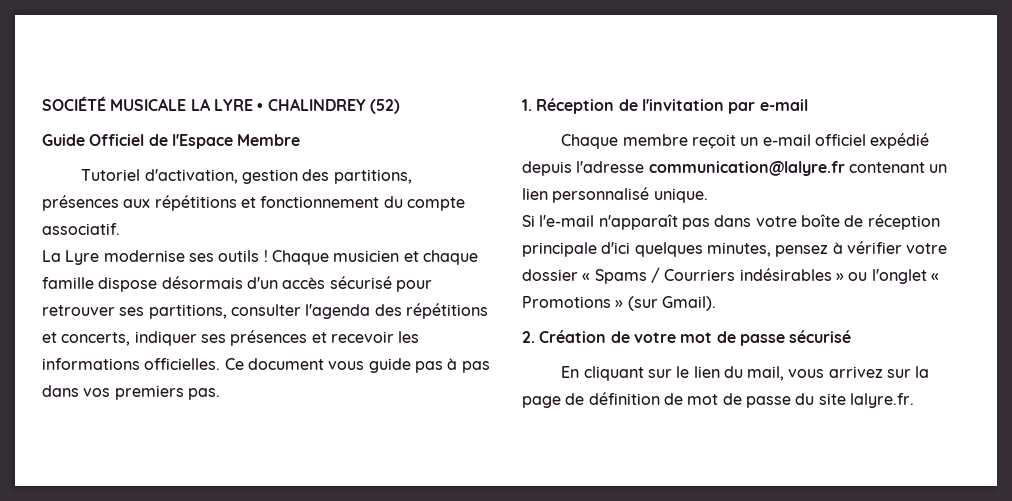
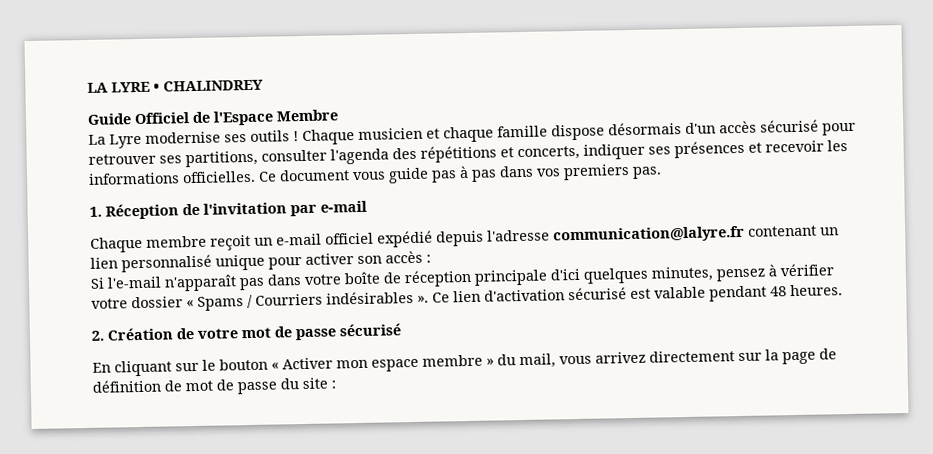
[42,96,187,111] SOCIÉTÉ MUSICALE -> (87, 87) none
[369,99,400,114] (52) -> (264, 85) none
[81,169,412,184] [42,195,465,211] [42,223,120,235] // Tutoriel d'activation, gestion des partitions, présences aux répétitions et fonctionnement du compte associatif. -> (339, 115) none
[653,188,708,203] unique. -> [215,250,431,271] unique pour activer son accès :
[835,269,939,284] [522,296,716,311] » ou l'onglet « Promotions » (sur Gmail). -> [417,284,843,303] ». Ce lien d'activation sécurisé est valable pendant 48 heures.
[693,366,720,378] lien -> [219,354,494,372] bouton « Activer mon espace membre »
(883, 372) none -> [649,350,735,363] directement
[849,393,914,408] lalyre.fr. -> [331,380,336,389] :

